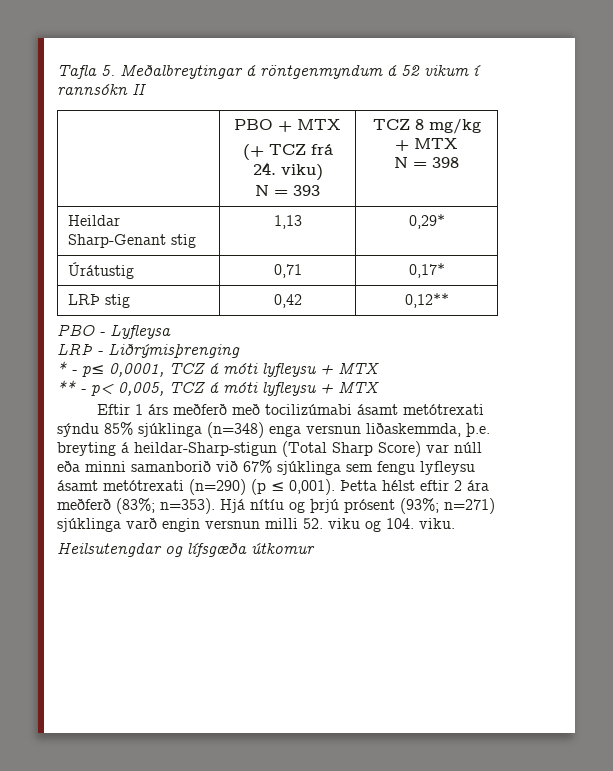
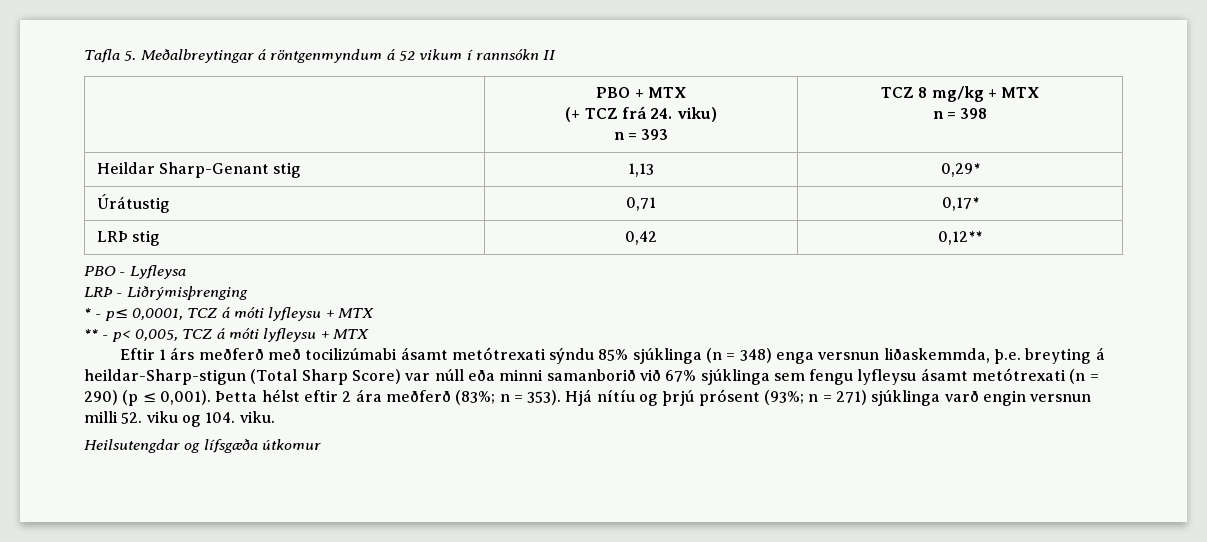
[255,185,269,196] N -> [613,132,625,140] n
[394,157,408,168] N -> [932,111,944,119] n
[207,422,264,438] (n=348) -> [706,348,772,363] (n = 348)
[189,479,246,495] (n=290) -> [1069,369,1099,384] [84,390,118,405] (n = 290)
[160,498,215,514] n=353). -> [499,390,562,405] n = 353).
[444,498,495,514] n=271) -> [808,390,868,405] n = 271)

